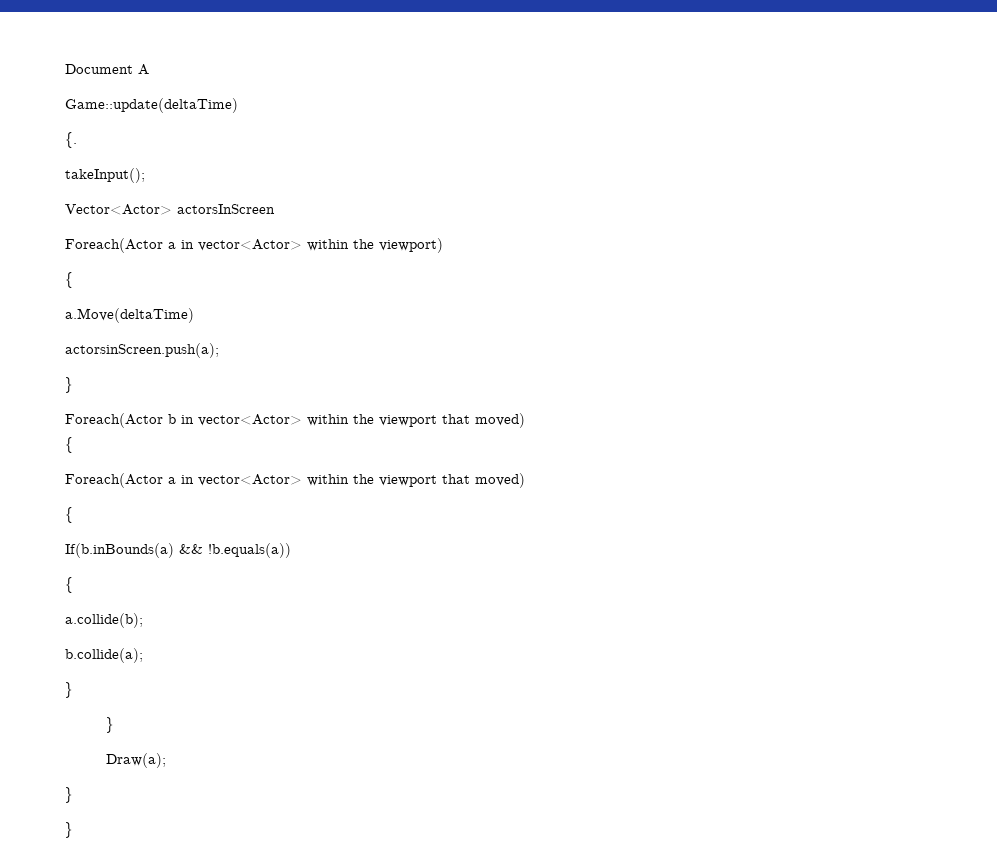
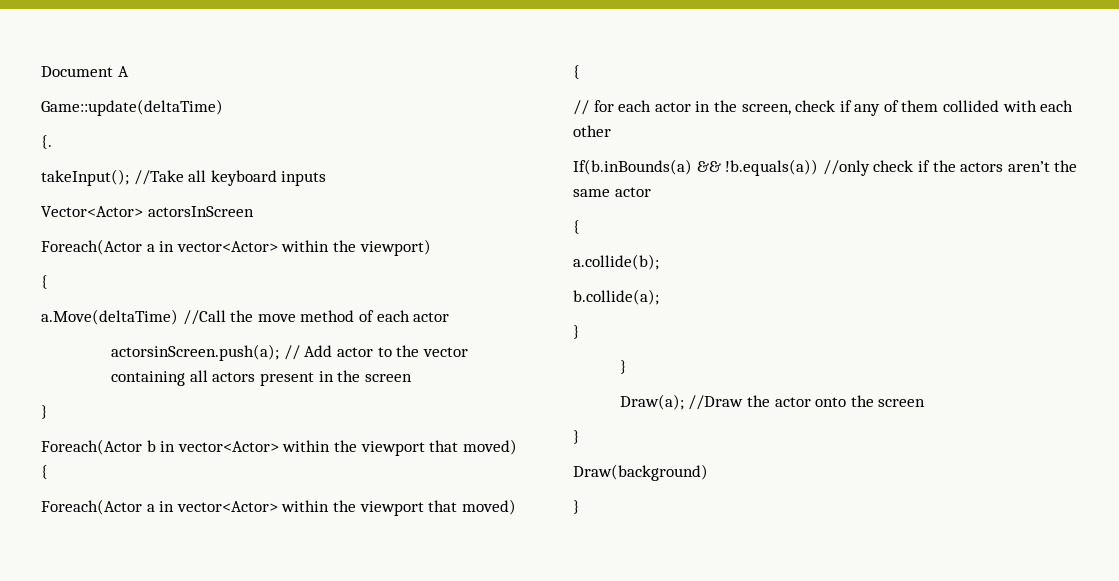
(145, 175) none -> [133,170,327,186] //Take all keyboard inputs
[65,343,219,358] // actorsinScreen.push(a); -> [182,310,450,325] [111,344,468,361] [111,370,412,386] //Call the move method of each actor // actorsinScreen.push(a); // Add actor to the vector containing all actors present in the screen
[65,543,291,558] If(b.inBounds(a) && !b.equals(a)) -> [573,100,1074,116] [573,125,611,137] [573,159,1078,176] [573,187,651,197] // for each actor in the screen, check if any of them collided with each other // If(b.inBounds(a) && !b.equals(a)) //only check if the actors aren’t the same actor
[65,787,73,803] // } -> [688,395,926,410] [573,430,580,444] [573,464,708,481] //Draw the actor onto the screen // } // Draw(background)

